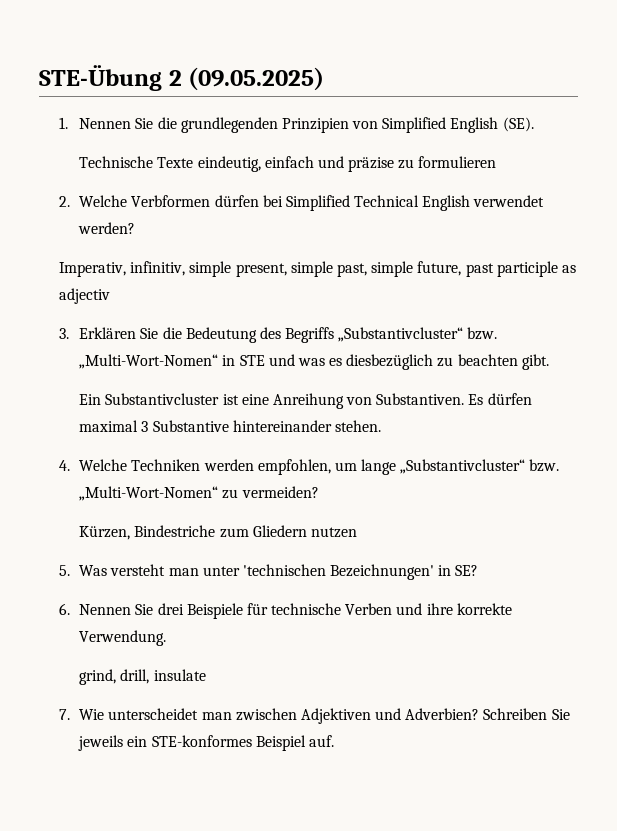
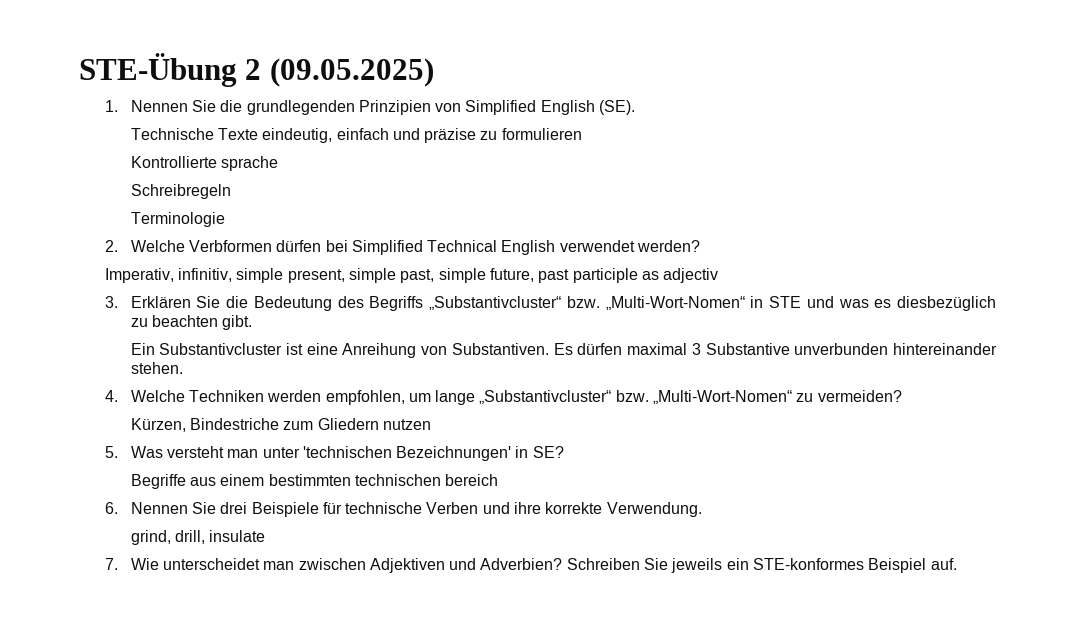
(497, 162) none -> [130,156,278,171] [130,184,231,199] [130,212,225,227] // Kontrollierte sprache // Schreibregeln // Terminologie
(229, 426) none -> [794,343,889,355] unverbunden
(479, 570) none -> [130,474,499,489] // Begriffe aus einem bestimmten technischen bereich

